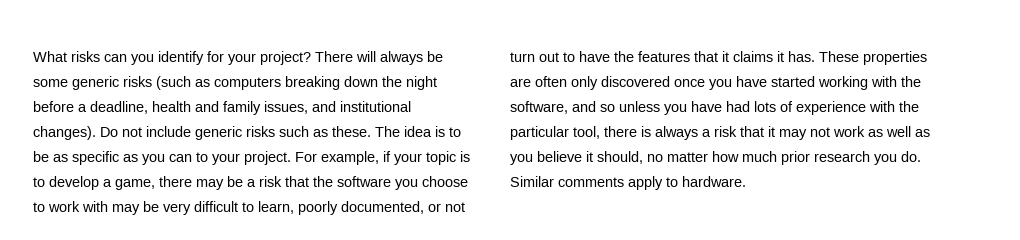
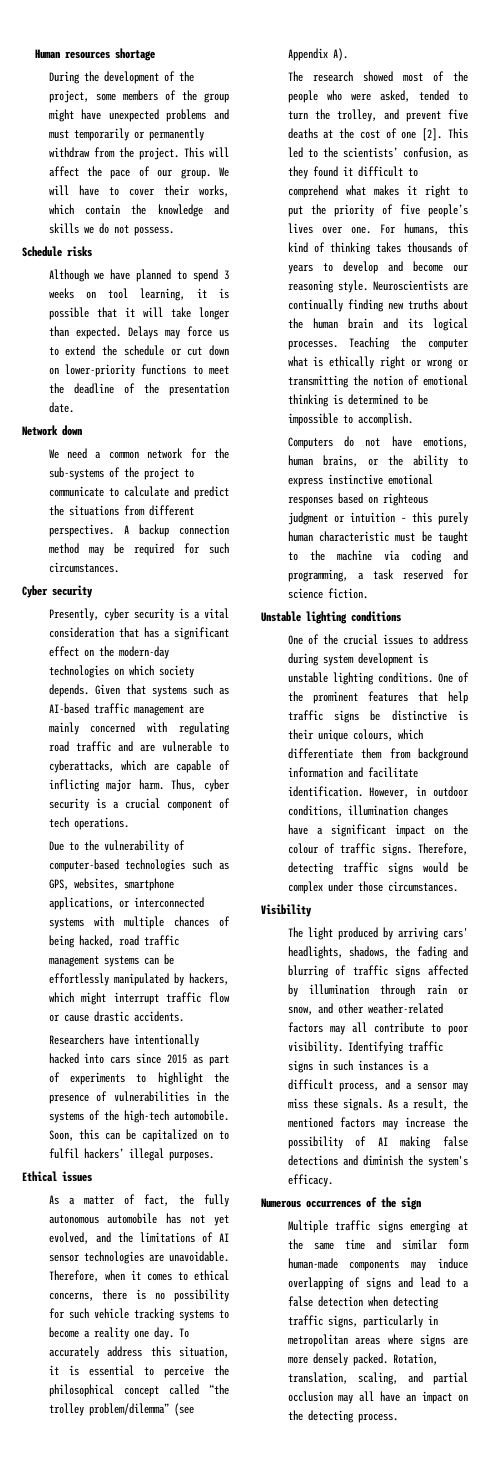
[33,51,443,65] [33,76,437,90] [33,101,411,115] [33,126,461,140] [33,151,470,165] [33,176,468,190] [33,201,465,215] [510,51,927,65] [510,76,921,90] [510,101,919,115] [510,126,930,140] [510,151,921,165] [510,176,746,190] What risks can you identify for your project? There will always be some generic risks (such as computers breaking down the night before a deadline, health and family issues, and institutional changes). Do not include generic risks such as these. The idea is to be as specific as you can to your project. For example, if your topic is to develop a game, there may be a risk that the software you choose to work with may be very difficult to learn, poorly documented, or not turn out to have the features that it claims it has. These properties are often only discovered once you have started working with the software, and so unless you have had lots of experience with the particular tool, there is always a risk that it may not work as well as you believe it should, no matter how much prior research you do. Similar comments apply to hardware. -> [35,48,156,61] [48,71,194,84] [48,90,230,103] [48,109,229,122] [48,128,204,141] [48,147,229,160] [48,166,229,179] [48,185,229,197] [48,204,229,217] [48,223,174,236] [22,246,92,257] [48,269,230,282] [48,288,229,301] [48,307,230,320] [48,326,229,339] [48,345,229,356] [48,364,229,377] [48,383,229,396] [48,402,74,413] [22,425,82,436] [48,448,229,459] [48,467,194,480] [48,486,229,499] [48,505,194,516] [48,524,229,537] [48,543,229,556] [48,562,119,573] [22,585,93,598] [48,608,230,621] [48,627,229,640] [48,646,169,659] [48,665,194,678] [48,684,230,697] [48,703,204,716] [48,722,230,735] [48,741,229,752] [48,760,230,773] [48,779,230,792] [48,798,230,811] [48,817,129,830] [48,840,185,853] [48,859,229,872] [48,878,174,891] [48,897,204,910] [48,916,230,929] [48,935,179,948] [48,954,174,967] [48,973,229,986] [48,992,230,1005] [48,1011,184,1022] [48,1034,199,1047] [48,1053,230,1066] [48,1072,229,1085] [48,1091,229,1104] [48,1110,229,1123] [48,1129,229,1142] [48,1148,214,1161] [22,1171,92,1182] [48,1194,229,1207] [48,1213,229,1226] [48,1232,229,1244] [48,1251,229,1264] [48,1270,229,1282] [48,1289,229,1302] [48,1308,229,1321] [48,1327,189,1340] [48,1346,229,1359] [48,1365,229,1378] [48,1384,229,1397] [48,1403,194,1416] [287,48,348,61] [287,71,468,82] [287,90,468,103] [287,109,468,122] [287,128,468,141] [287,147,468,159] [287,166,418,179] [287,185,468,198] [287,204,468,217] [287,223,468,235] [287,242,469,255] [287,261,469,274] [287,280,468,293] [287,299,468,312] [287,318,468,331] [287,337,469,350] [287,356,469,369] [287,375,468,388] [287,394,428,407] [287,413,413,426] [287,436,468,449] [287,455,468,468] [287,474,433,487] [287,493,428,506] [287,512,468,525] [287,531,468,544] [287,550,468,563] [287,569,469,582] [287,588,368,599] [261,611,401,624] [287,634,468,645] [287,653,428,666] [287,672,469,685] [287,691,468,704] [287,710,468,723] [287,729,423,742] [287,748,468,761] [287,767,418,778] [287,786,469,798] [287,805,448,818] [287,824,468,837] [287,843,468,856] [287,862,468,875] [287,881,458,894] [261,904,312,917] [287,927,468,940] [287,946,468,959] [287,965,468,978] [287,984,469,997] [287,1003,443,1015] [287,1022,469,1035] [287,1041,443,1054] [287,1060,429,1073] [287,1079,468,1092] [287,1098,468,1111] [287,1117,468,1130] [287,1136,468,1149] [287,1155,468,1168] [287,1174,333,1187] [261,1197,421,1210] [287,1220,468,1233] [287,1239,469,1250] [287,1258,468,1271] [287,1277,469,1290] [287,1296,439,1309] [287,1315,438,1328] [287,1334,468,1347] [287,1353,438,1366] [287,1372,468,1385] [287,1391,468,1404] [287,1410,398,1423] Human resources shortage // During the development of the project, some members of the group might have unexpected problems and must temporarily or permanently withdraw from the project. This will affect the pace of our group. We will have to cover their works, which contain the knowledge and skills we do not possess. // Schedule risks // Although we have planned to spend 3 weeks on tool learning, it is possible that it will take longer than expected. Delays may force us to extend the schedule or cut down on lower-priority functions to meet the deadline of the presentation date. // Network down // We need a common network for the sub-systems of the project to communicate to calculate and predict the situations from different perspectives. A backup connection method may be required for such circumstances. // Cyber security // Presently, cyber security is a vital consideration that has a significant effect on the modern-day technologies on which society depends. Given that systems such as AI-based traffic management are mainly concerned with regulating road traffic and are vulnerable to cyberattacks, which are capable of inflicting major harm. Thus, cyber security is a crucial component of tech operations. // Due to the vulnerability of computer-based technologies such as GPS, websites, smartphone applications, or interconnected systems with multiple chances of being hacked, road traffic management systems can be effortlessly manipulated by hackers, which might interrupt traffic flow or cause drastic accidents. // Researchers have intentionally hacked into cars since 2015 as part of experiments to highlight the presence of vulnerabilities in the systems of the high-tech automobile. Soon, this can be capitalized on to fulfil hackers’ illegal purposes. // Ethical issues // As a matter of fact, the fully autonomous automobile has not yet evolved, and the limitations of AI sensor technologies are unavoidable. Therefore, when it comes to ethical concerns, there is no possibility for such vehicle tracking systems to become a reality one day. To accurately address this situation, it is essential to perceive the philosophical concept called “the trolley problem/dilemma” (see Appendix A). // The research showed most of the people who were asked, tended to turn the trolley, and prevent five deaths at the cost of one [2]. This led to the scientists’ confusion, as they found it difficult to comprehend what makes it right to put the priority of five people’s lives over one. For humans, this kind of thinking takes thousands of years to develop and become our reasoning style. Neuroscientists are continually finding new truths about the human brain and its logical processes. Teaching the computer what is ethically right or wrong or transmitting the notion of emotional thinking is determined to be impossible to accomplish. // Computers do not have emotions, human brains, or the ability to express instinctive emotional responses based on righteous judgment or intuition – this purely human characteristic must be taught to the machine via coding and programming, a task reserved for science fiction. // Unstable lighting conditions // One of the crucial issues to address during system development is unstable lighting conditions. One of the prominent features that help traffic signs be distinctive is their unique colours, which differentiate them from background information and facilitate identification. However, in outdoor conditions, illumination changes have a significant impact on the colour of traffic signs. Therefore, detecting traffic signs would be complex under those circumstances. // Visibility // The light produced by arriving cars' headlights, shadows, the fading and blurring of traffic signs affected by illumination through rain or snow, and other weather-related factors may all contribute to poor visibility. Identifying traffic signs in such instances is a difficult process, and a sensor may miss these signals. As a result, the mentioned factors may increase the possibility of AI making false detections and diminish the system's efficacy. // Numerous occurrences of the sign // Multiple traffic signs emerging at the same time and similar form human-made components may induce overlapping of signs and lead to a false detection when detecting traffic signs, particularly in metropolitan areas where signs are more densely packed. Rotation, translation, scaling, and partial occlusion may all have an impact on the detecting process.

